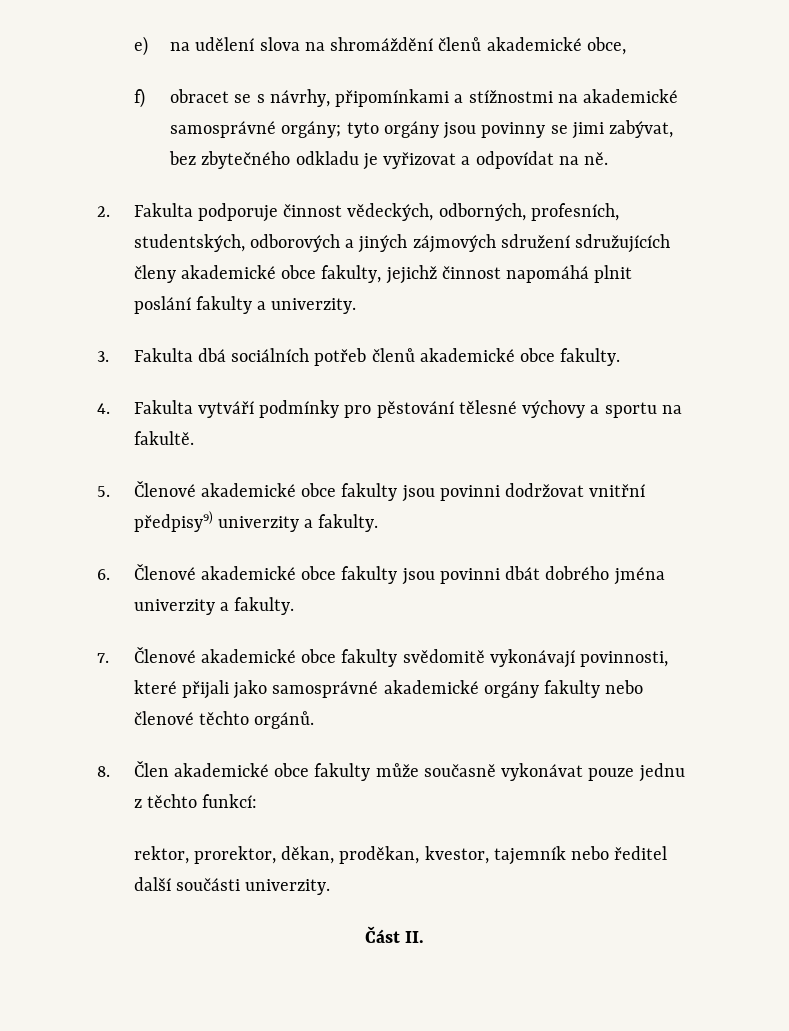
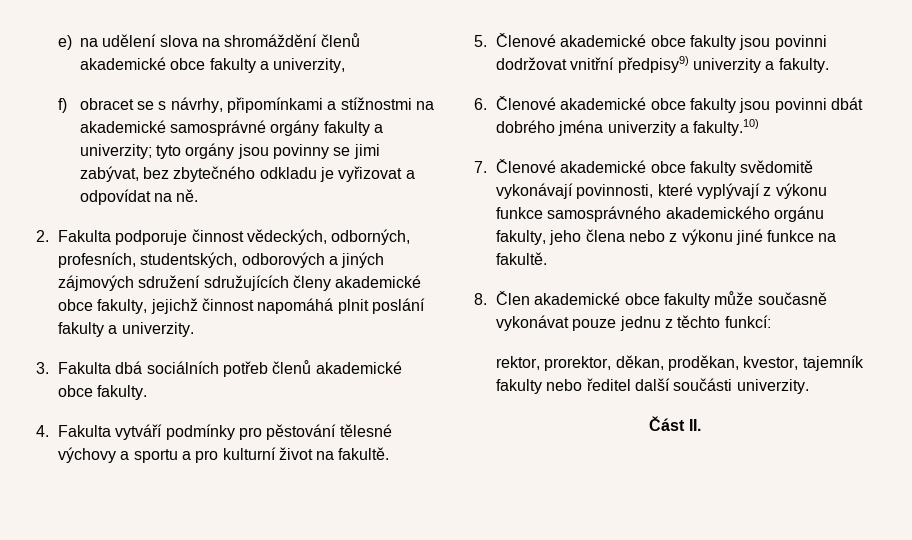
[586,37,626,55] obce, -> [170,58,346,73] obce fakulty a univerzity,
[281,121,342,138] orgány; -> [270,120,384,136] [79,144,152,159] orgány fakulty a univerzity;
(657, 410) none -> [181,447,313,463] a pro kulturní život
[234,597,295,615] fakulty. -> [693,119,760,136] fakulty.10)
[181,680,644,699] [133,711,315,729] přijali jako samosprávné akademické orgány fakulty nebo členové těchto orgánů. -> [696,183,827,199] [495,206,824,222] [495,229,837,245] [495,252,547,265] vyplývají z výkonu funkce samosprávného akademického orgánu fakulty, jeho člena nebo z výkonu jiné funkce na fakultě.
(566, 855) none -> [495,379,542,394] fakulty

